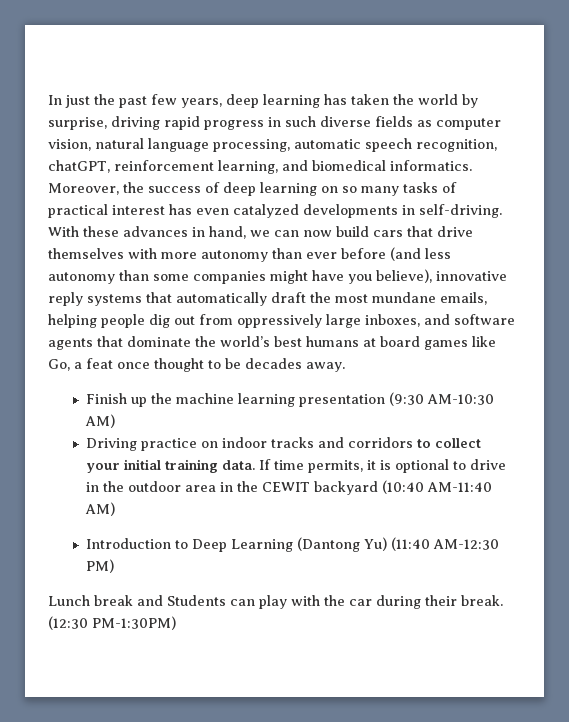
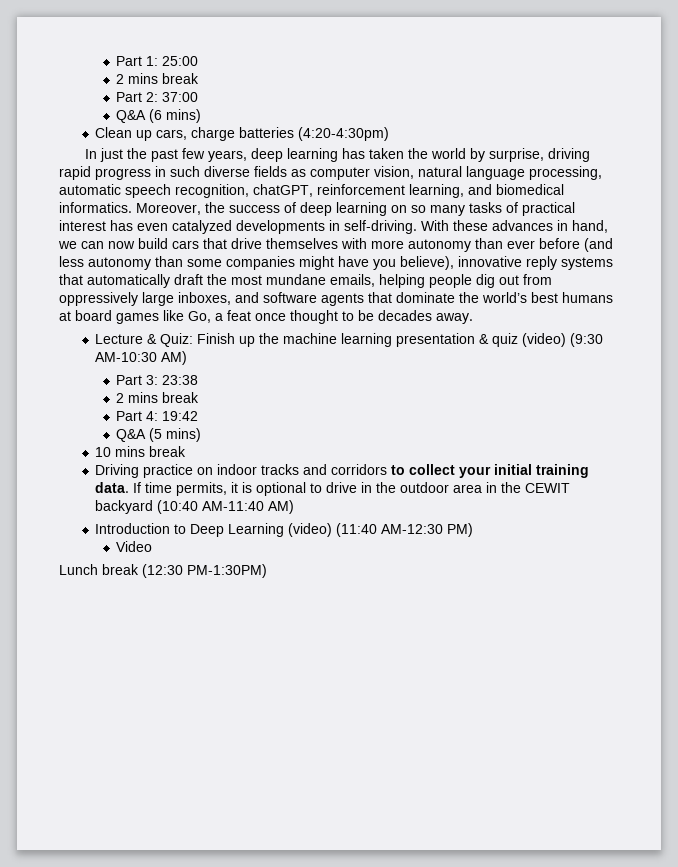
(48, 100) none -> [116,56,199,66] [116,73,200,84] [116,92,199,102] [116,109,202,123] [95,127,390,141] Part 1: 25:00 // 2 mins break // Part 2: 37:00 // Q&A (6 mins) // Clean up cars, charge batteries (4:20-4:30pm) //
(345, 367) none -> [95,333,194,347] Lecture & Quiz:
(386, 400) none -> [479,333,567,347] & quiz (video)
(116, 421) none -> [116,375,199,385] [116,392,200,403] [116,411,199,421] [116,428,202,442] [95,446,187,457] // Part 3: 23:38 // 2 mins break // Part 4: 19:42 // Q&A (5 mins) // 10 mins break
[297,537,388,552] (Dantong Yu) -> [288,523,333,537] (video)
(115, 566) none -> [116,541,153,552] // Video
[137,595,503,609] and Students can play with the car during their break. -> (139, 569) none

